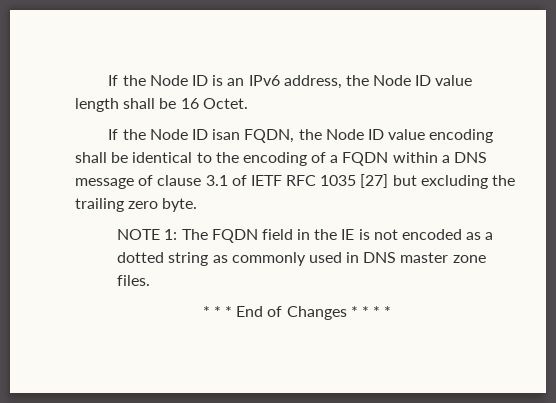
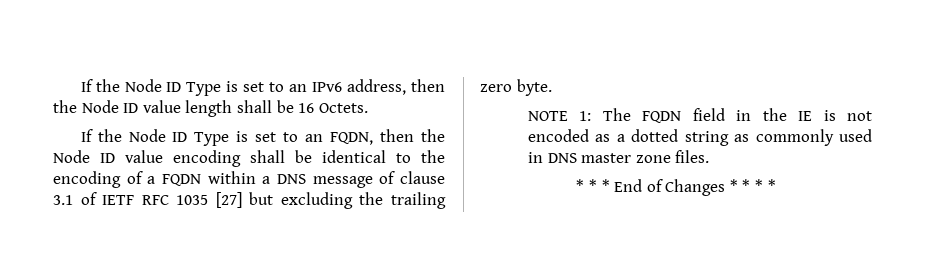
[108,75,224,86] If the Node ID is -> [80,79,285,96] If the Node ID Type is set to
(342, 82) none -> [410,79,445,92] then
[202,98,248,109] [108,129,295,143] Octet. // If the Node ID isan FQDN, -> [318,103,368,113] [80,129,415,146] Octets. // If the Node ID Type is set to an FQDN, then

